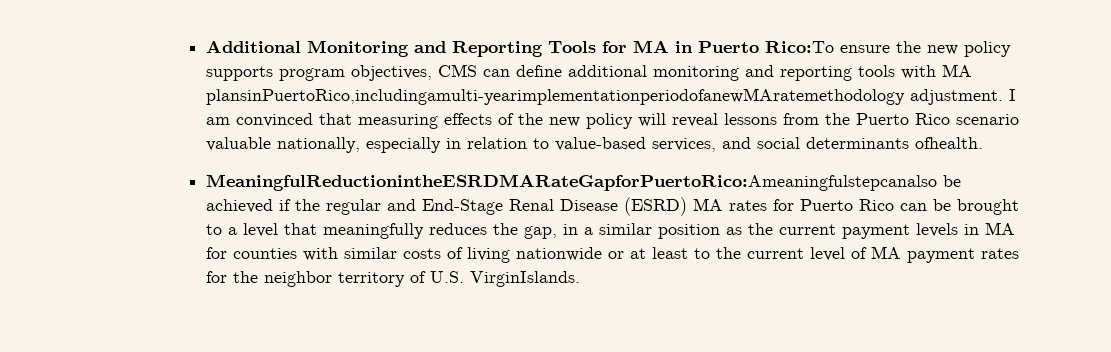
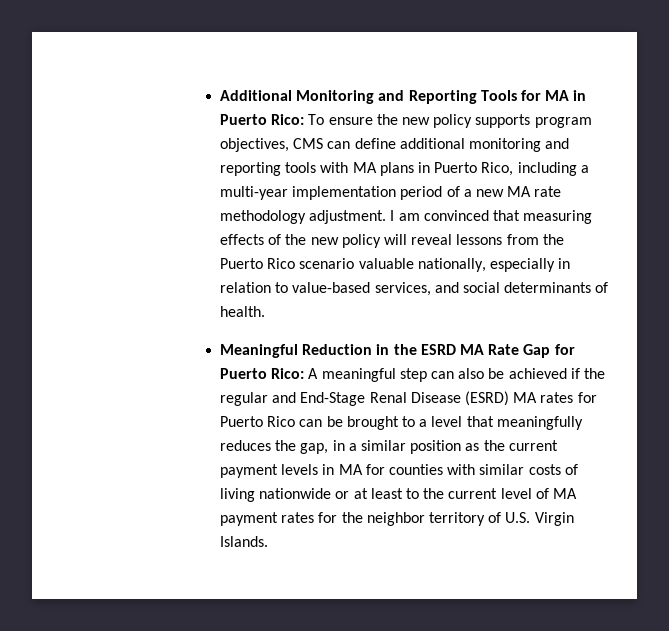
[764,41,834,53] Rico:To -> [271,114,325,125] Rico: To
[205,88,905,105] plansinPuertoRico,includingamulti-yearimplementationperiodofanewMAratemethodology -> [379,162,589,176] [220,186,562,200] [220,210,307,224] plans in Puerto Rico, including a multi-year implementation period of a new MA rate methodology
[914,137,983,149] [205,174,937,191] ofhealth. // MeaningfulReductionintheESRDMARateGapforPuertoRico:Ameaningfulstepcanalso -> [595,282,609,293] [220,306,266,317] [220,344,575,358] [220,368,485,382] of health. // Meaningful Reduction in the ESRD MA Rate Gap for Puerto Rico: A meaningful step can also
[469,271,580,287] VirginIslands. -> [534,512,574,526] [220,536,269,547] Virgin Islands.

